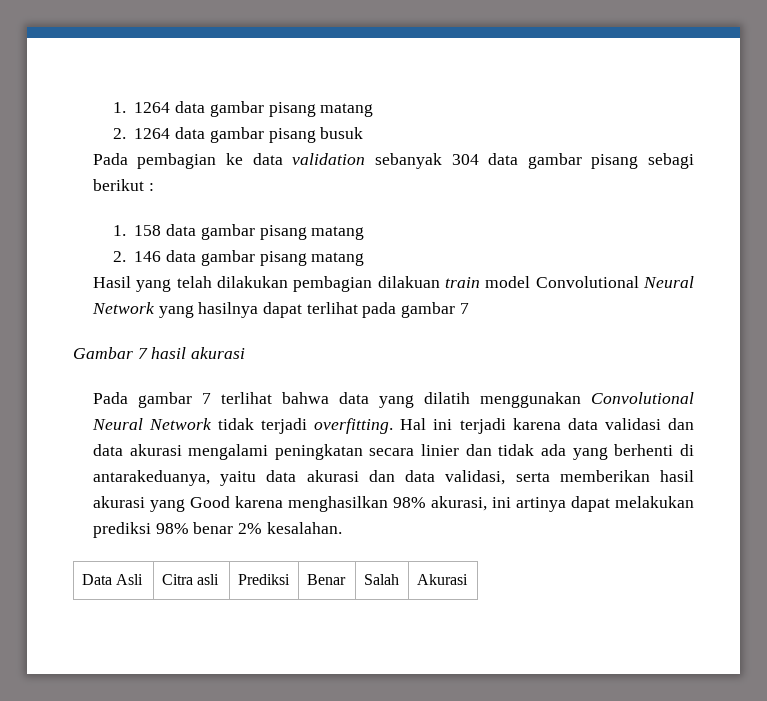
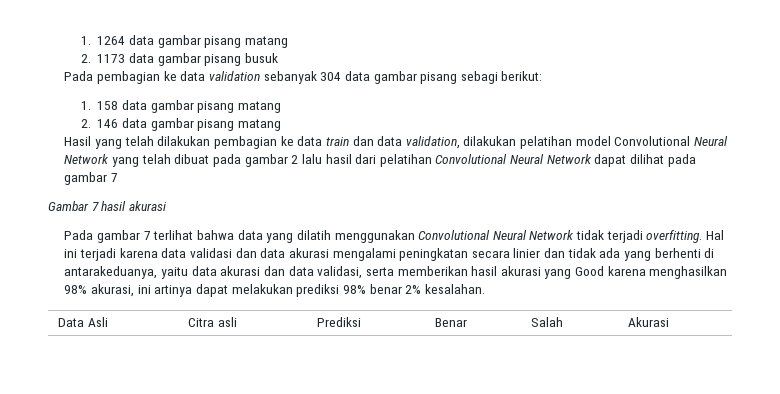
[134,128,171,139] 1264 -> [97,54,126,63] 1173
[92,179,154,191] berikut : -> [501,71,543,81] berikut:
[377,276,480,288] dilakuan train -> [280,136,573,149] ke data train dan data validation, dilakukan pelatihan
[198,302,358,318] hasilnya dapat terlihat -> [141,154,665,167] telah dibuat pada gambar 2 lalu hasil dari pelatihan Convolutional Neural Network dapat dilihat

